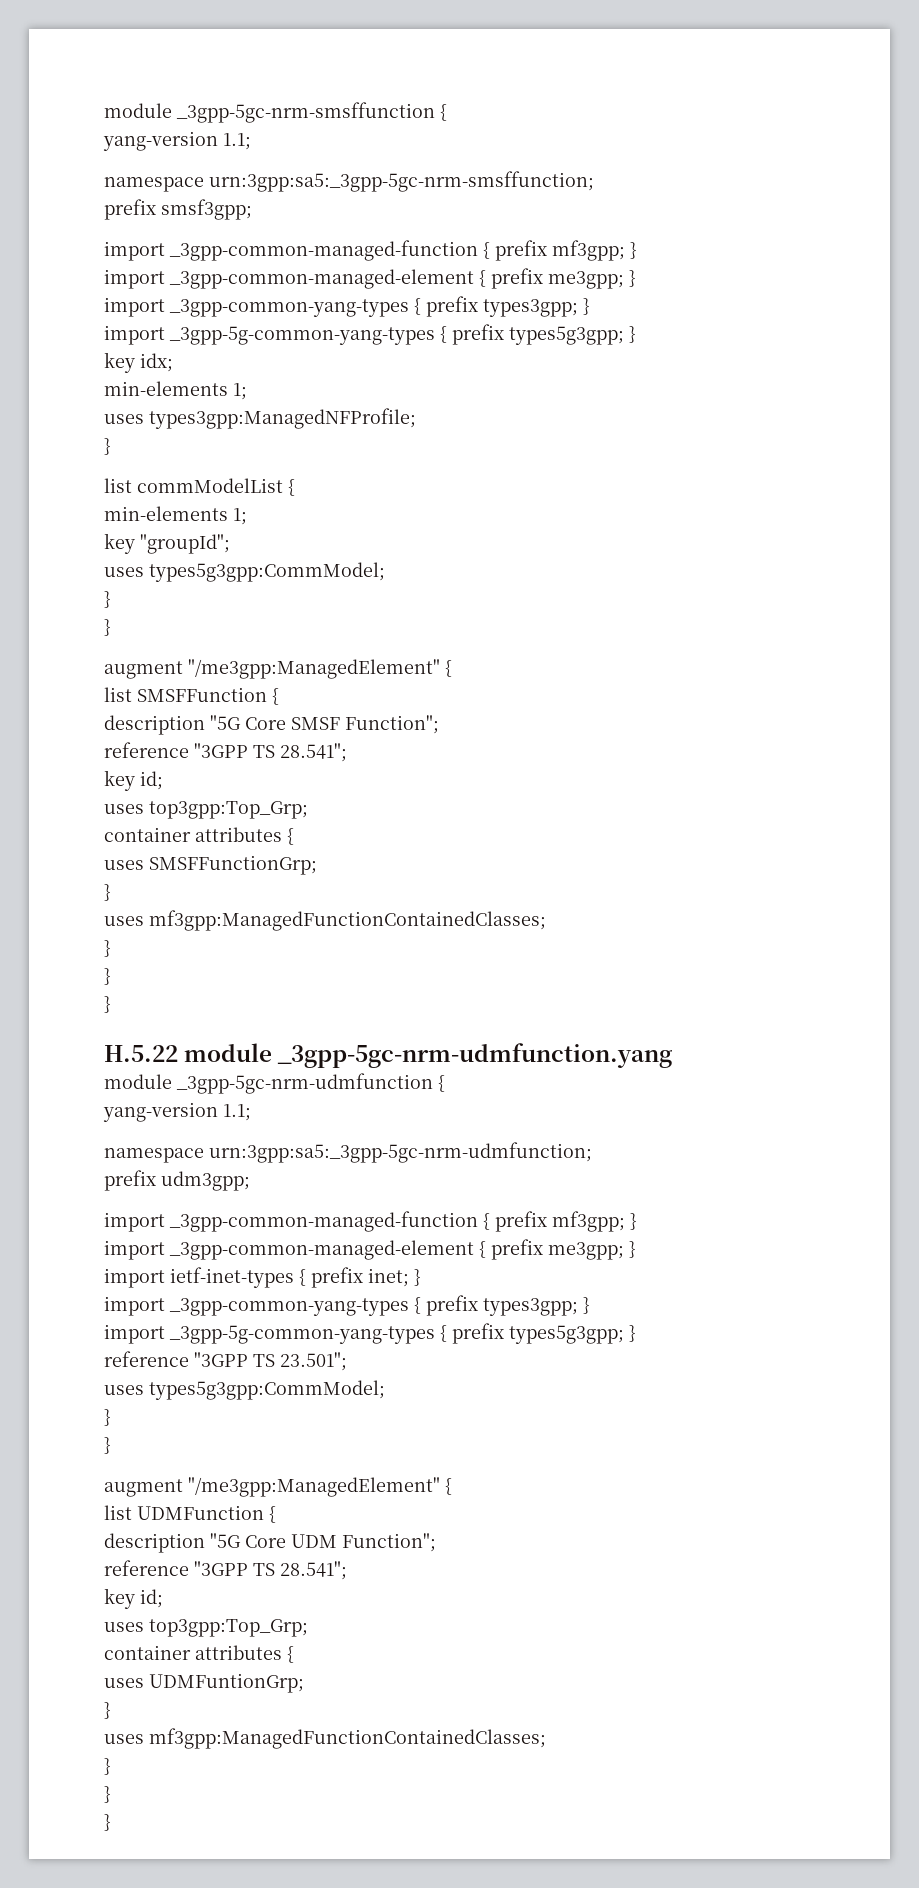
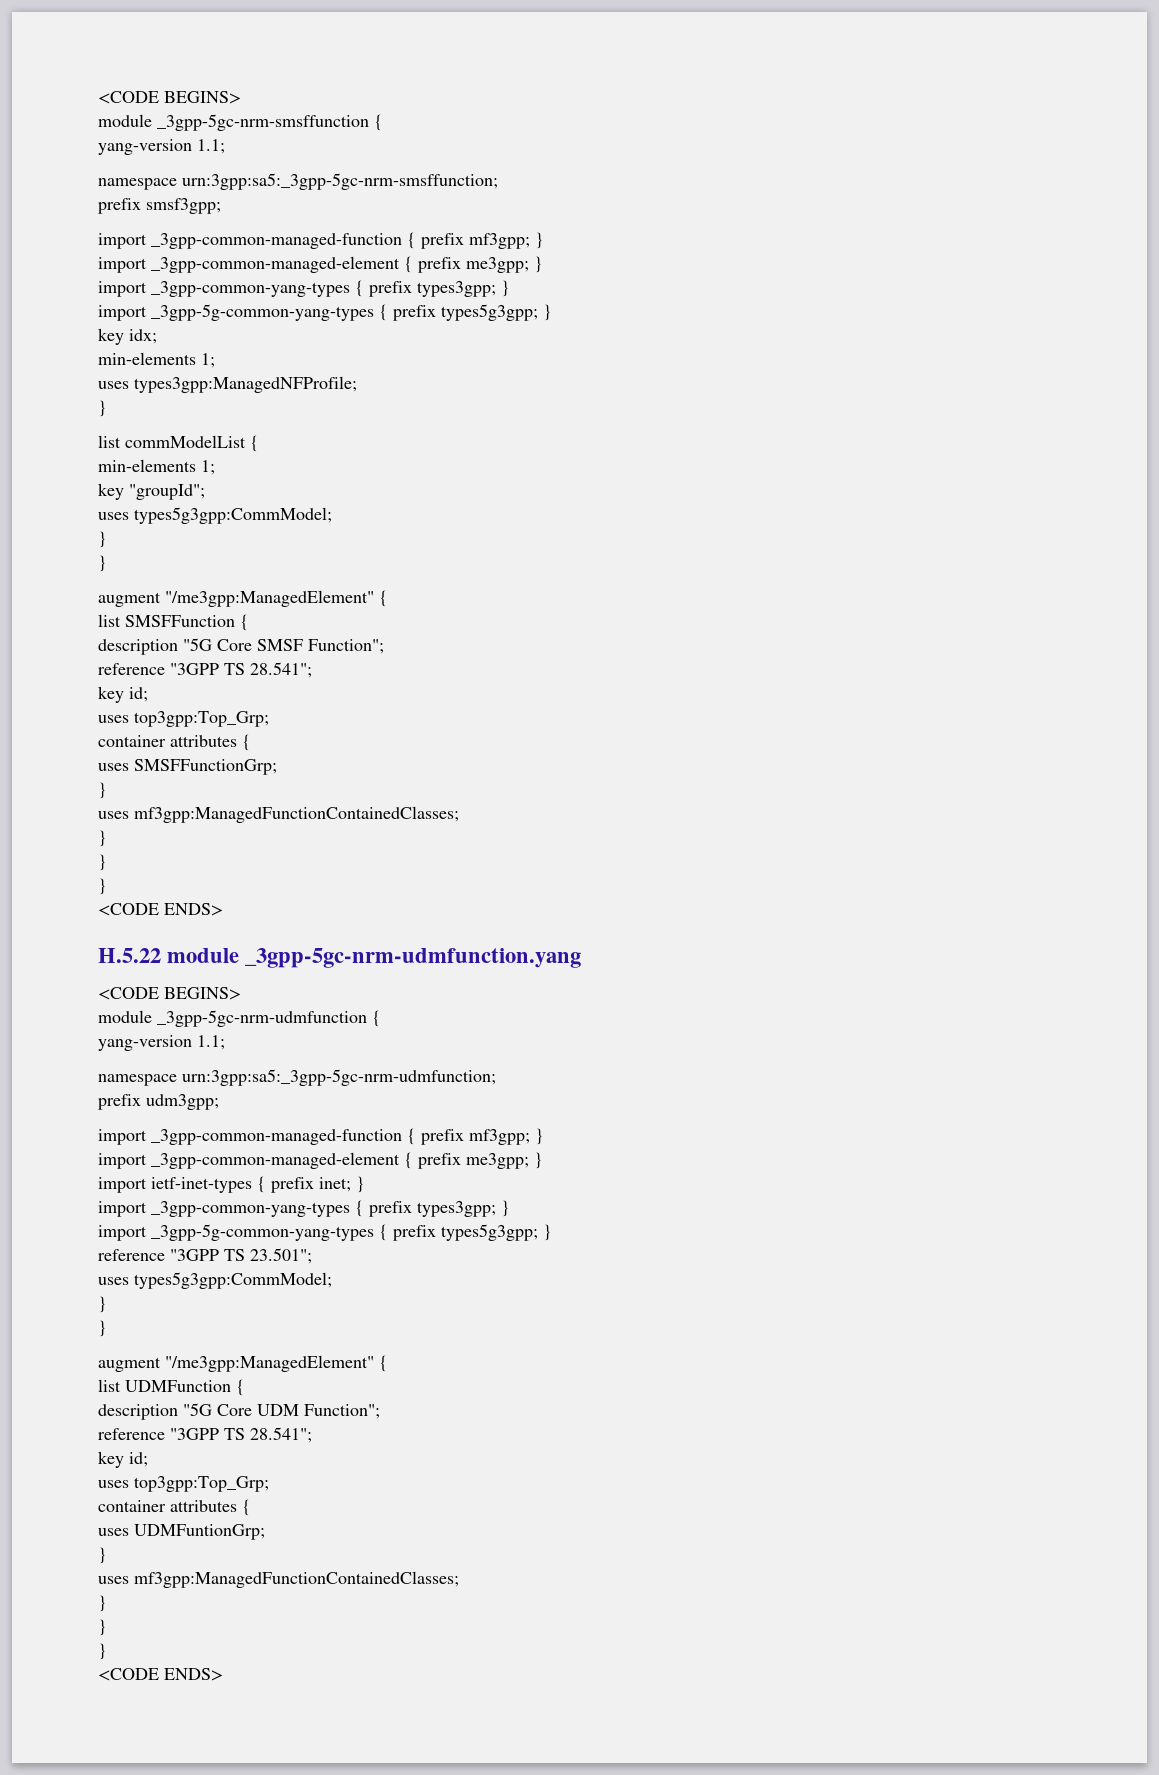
(104, 110) none -> [98,91,241,104] <CODE BEGINS> //
(111, 1004) none -> [98,903,223,916] // <CODE ENDS>
(673, 1055) none -> [98,987,241,1000] // <CODE BEGINS>
(111, 1822) none -> [98,1668,223,1681] // <CODE ENDS>

